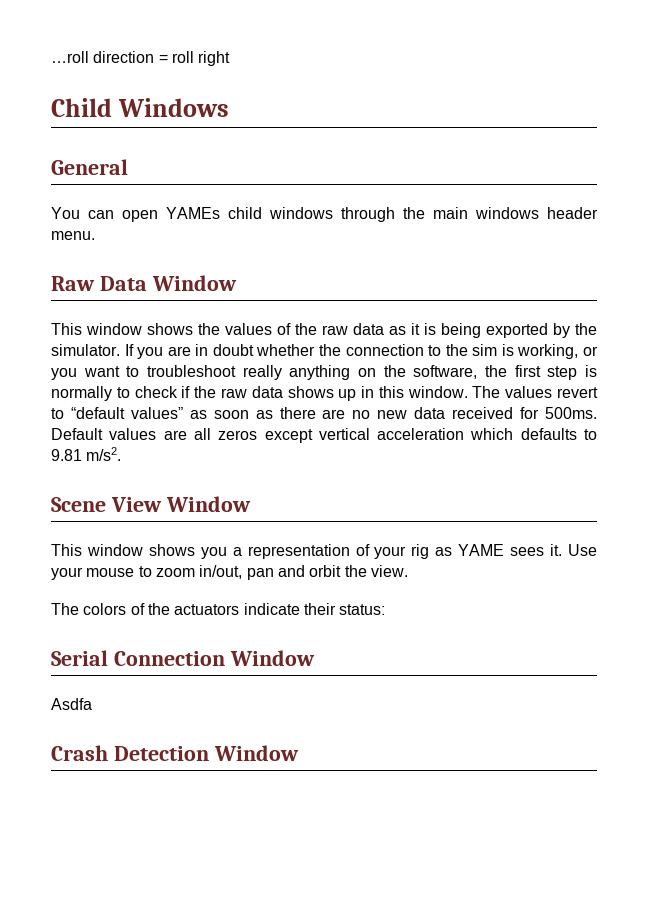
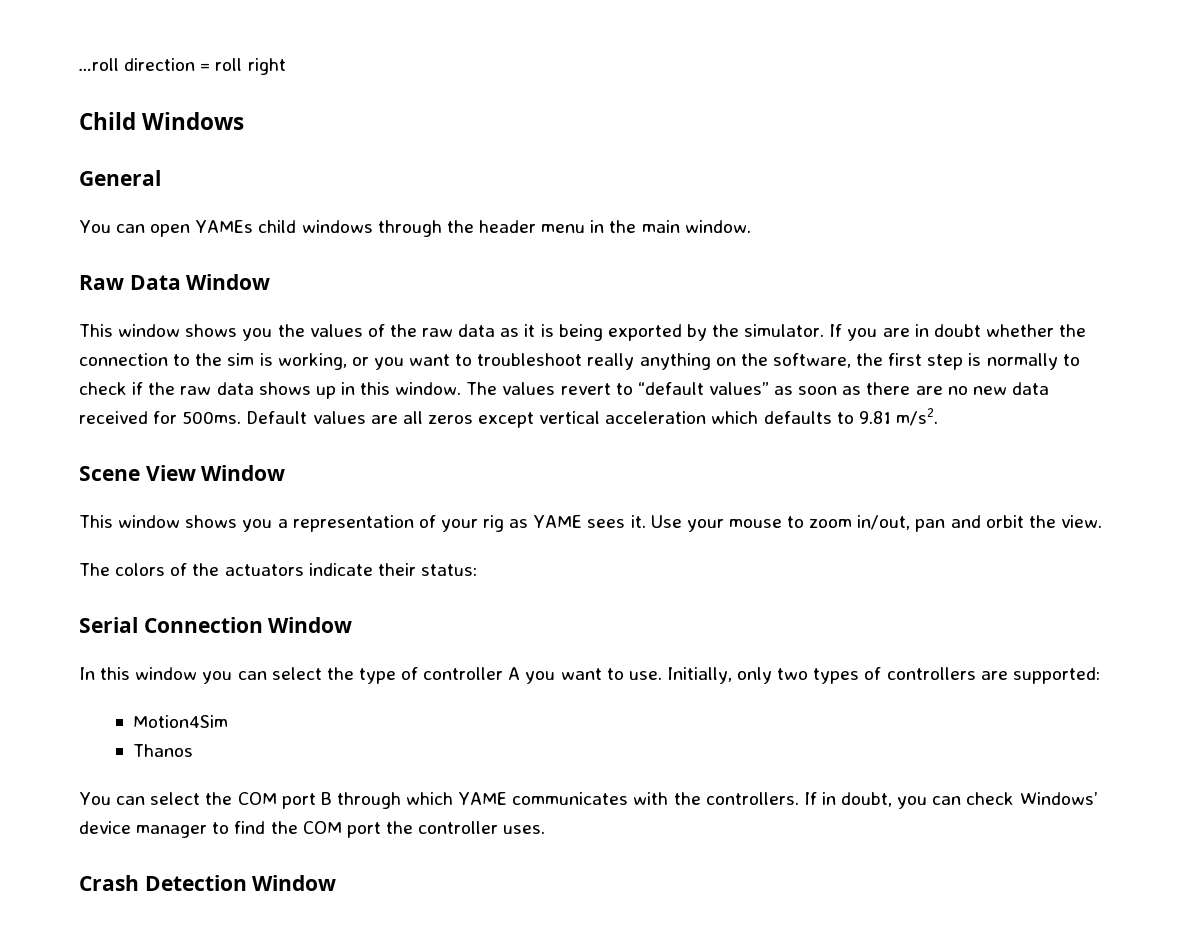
[433,207,598,219] [51,231,95,240] main windows header menu. -> [479,220,751,233] header menu in the main window.
(193, 329) none -> [242,328,273,341] you
[51,698,92,710] Asdfa -> [79,667,1100,684] [132,715,228,728] [132,744,193,757] [79,792,1098,809] [79,821,546,838] In this window you can select the type of controller A you want to use. Initially, only two types of controllers are supported: // Motion4Sim // Thanos // You can select the COM port B through which YAME communicates with the controllers. If in doubt, you can check Windows’ device manager to find the COM port the controller uses.

